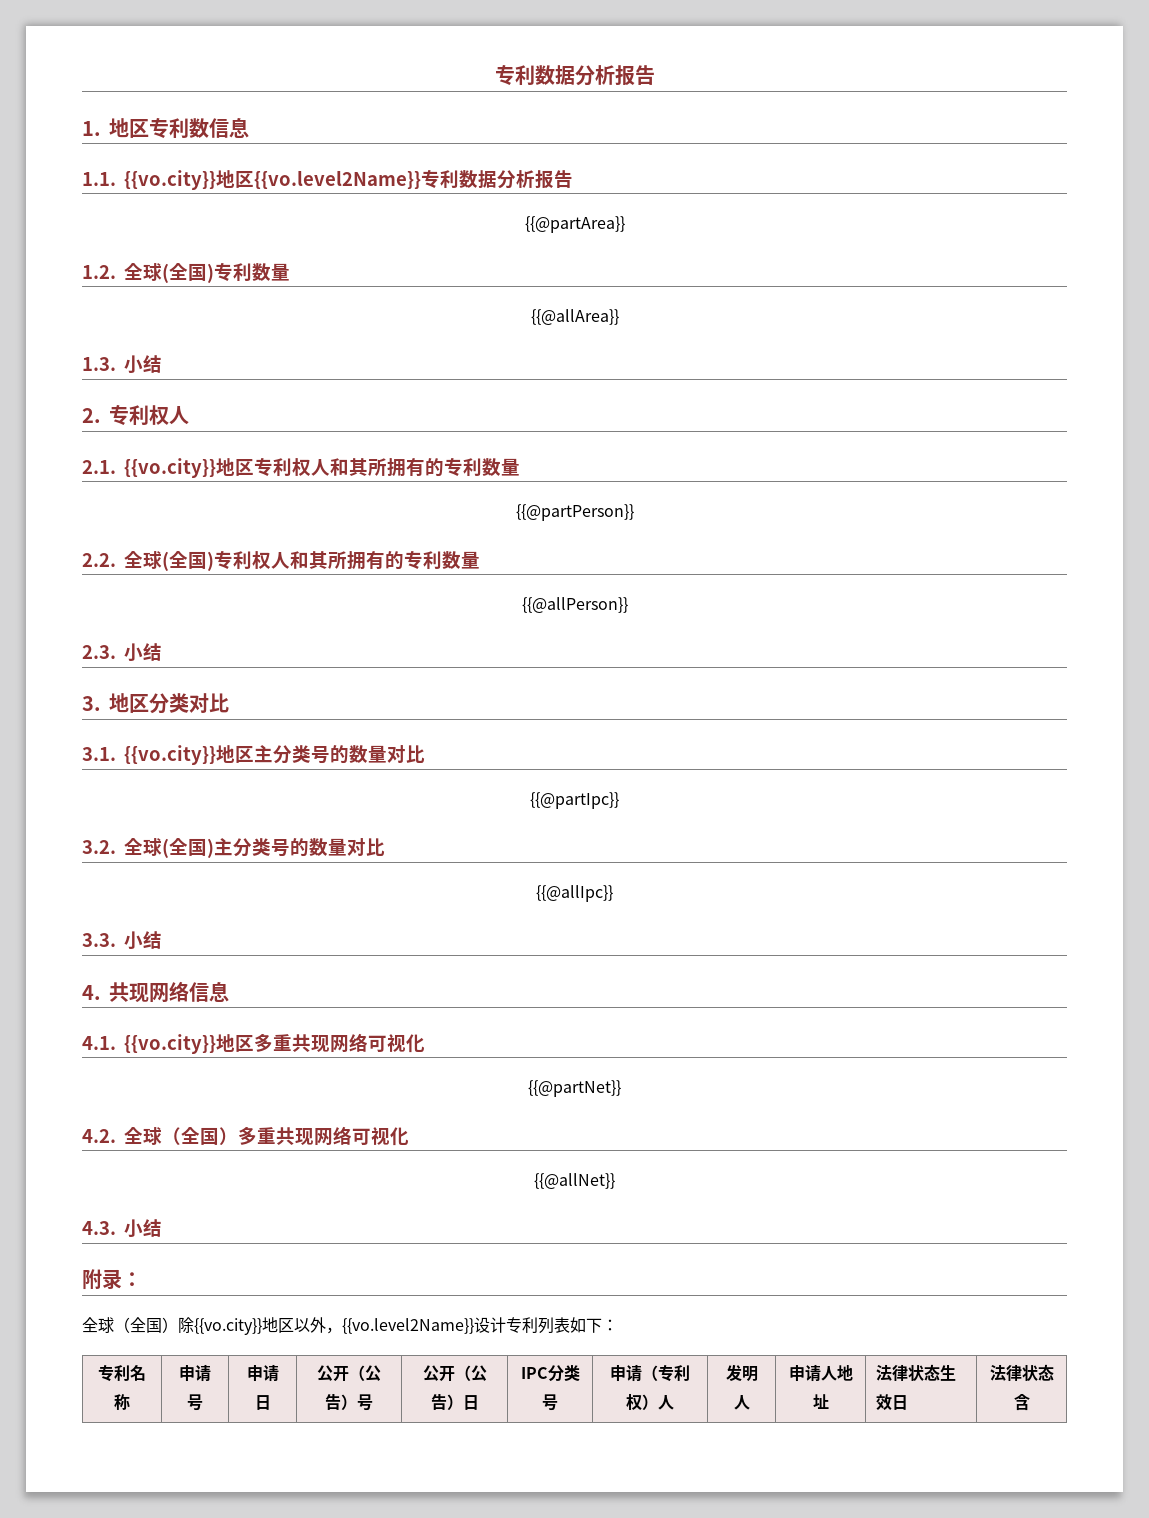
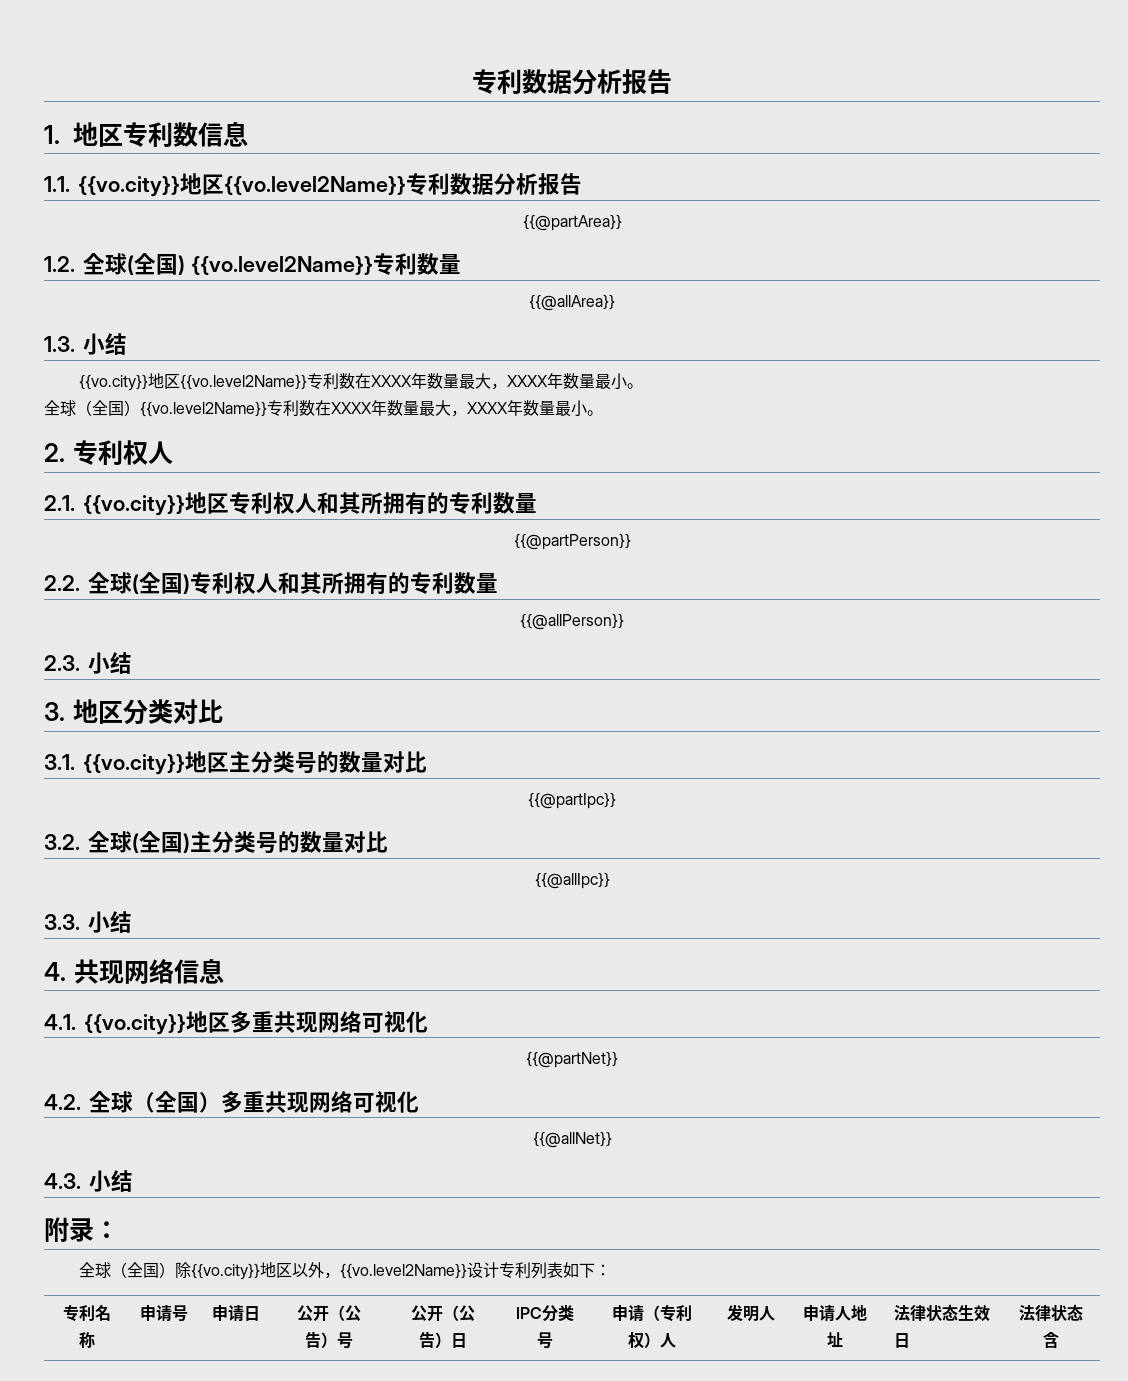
(214, 273) none -> [190,255,373,276] {{vo.level2Name}}
(162, 364) none -> [78,373,643,391] [44,400,603,417] // {{vo.city}}地区{{vo.level2Name}}专利数在XXXX年数量最大，XXXX年数量最小。 // 全球（全国）{{vo.level2Name}}专利数在XXXX年数量最大，XXXX年数量最小。

